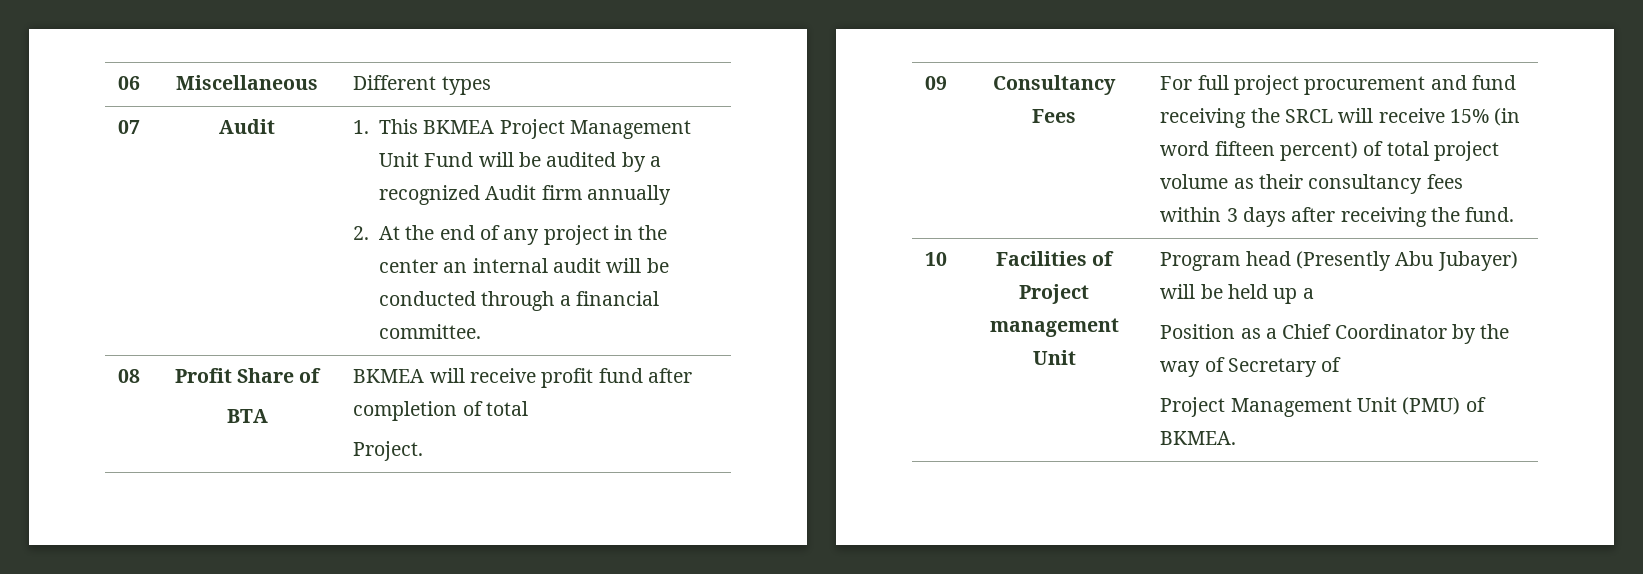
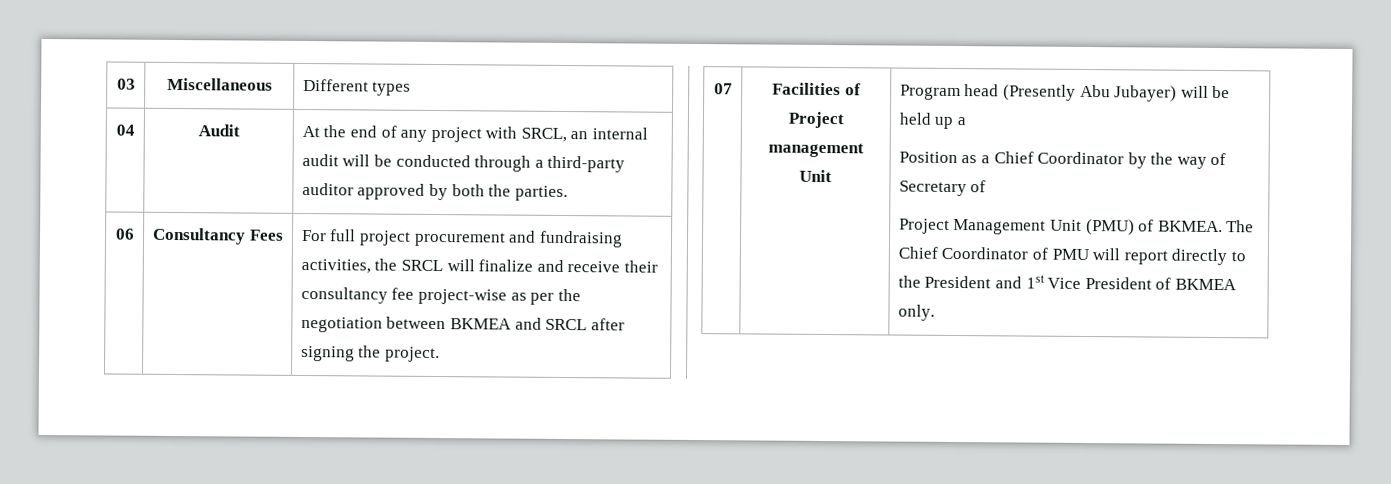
[118,76,140,90] 06 -> [116,78,136,90] 03
[118,120,140,134] 07 -> [115,124,135,136] 04
[353,119,691,139] [379,152,661,172] [379,185,671,205] [353,226,370,240] 1. This BKMEA Project Management Unit Fund will be audited by a recognized Audit firm annually // 2. -> (240, 130) none
[613,225,668,240] [379,259,439,273] in the center -> [485,126,567,143] with SRCL,
[575,291,659,306] [379,324,482,339] [118,369,140,383] [174,368,322,383] [226,409,268,423] [353,368,692,388] [353,401,528,421] [353,441,424,461] [925,76,947,90] financial committee. // 08 | Profit Share of // BTA | BKMEA will receive profit fund after completion of total // Project. // 09 -> [547,155,626,173] [301,182,568,202] [115,228,135,240] third-party auditor approved by both the parties. // 06
[1471,75,1516,90] [1160,108,1247,128] fund receiving -> [538,230,623,248] [300,258,371,274] fundraising activities,
[1378,108,1521,126] [1160,141,1499,161] [1160,174,1463,194] [1160,207,1515,227] [925,252,947,266] receive 15% (in word fifteen percent) of total project volume as their consultancy fees within 3 days after receiving the fund. // 10 -> [478,259,658,273] [300,286,581,305] [300,316,625,333] [300,345,440,363] [713,83,733,95] finalize and receive their consultancy fee project-wise as per the negotiation between BKMEA and SRCL after signing the project. // 07
(1237, 438) none -> [1226,220,1255,233] [897,246,1246,266] [897,274,1237,291] [897,304,935,321] The Chief Coordinator of PMU will report directly to the President and 1st Vice President of BKMEA only.

